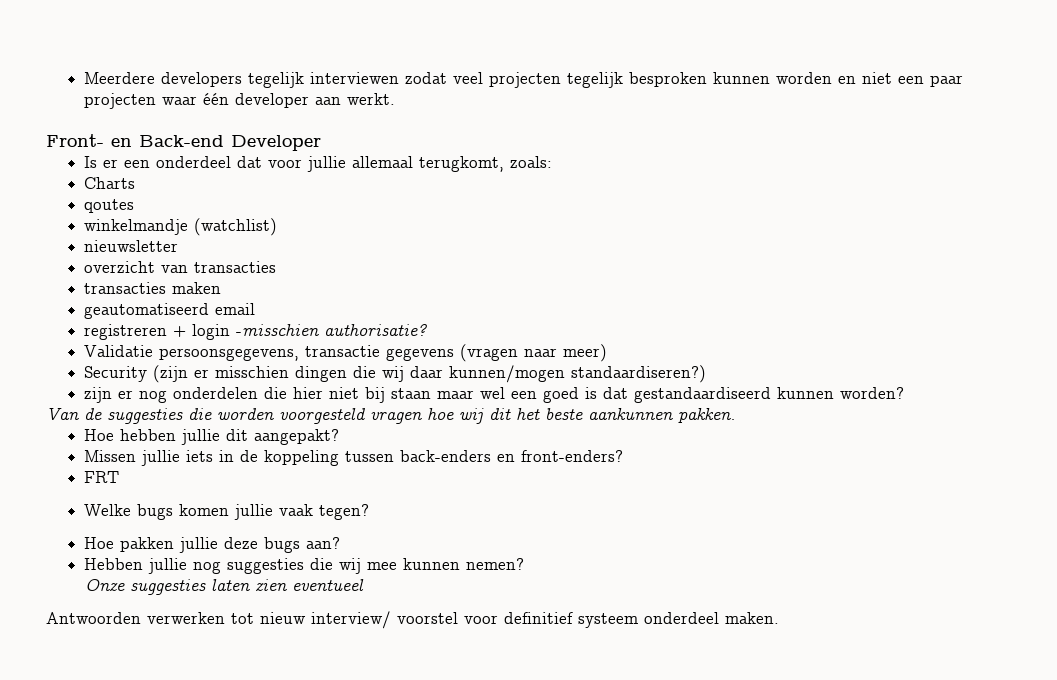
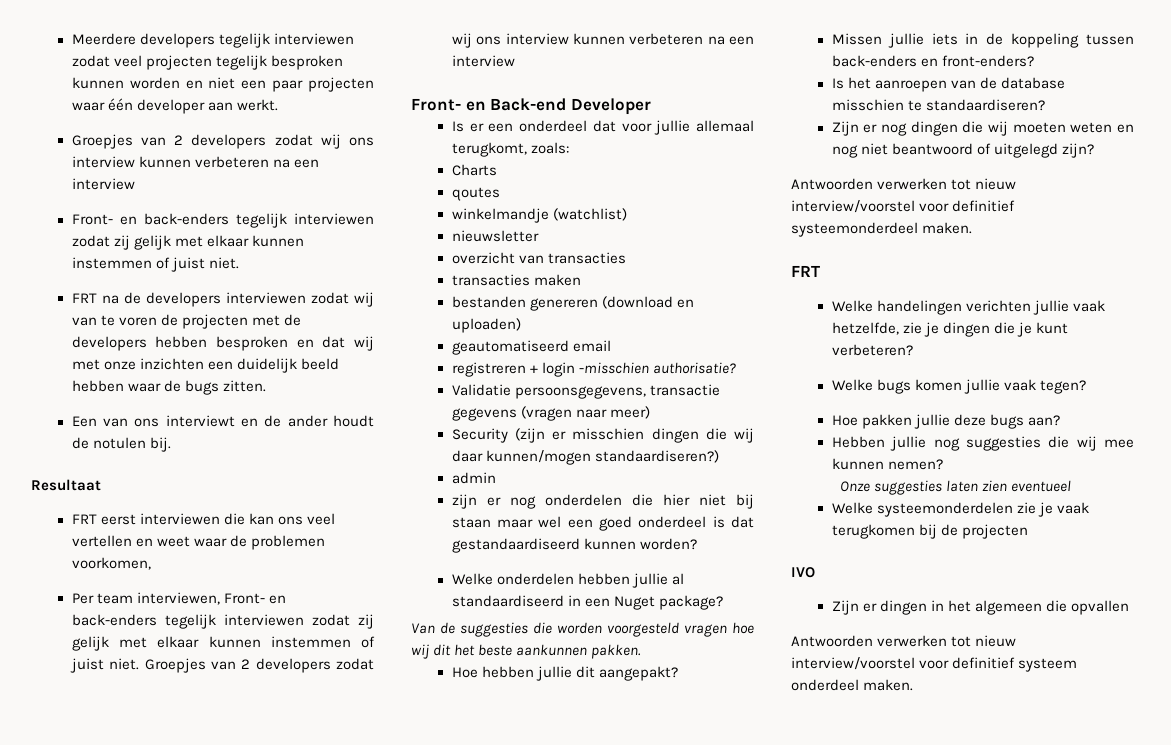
(395, 99) none -> [71,134,374,149] [71,156,319,168] [71,178,135,190] [71,213,375,228] [71,235,305,250] [71,257,239,272] [71,292,375,307] [71,314,302,329] [71,336,374,351] [71,358,340,373] [71,380,266,395] [71,415,374,427] [71,437,171,452] [31,479,101,491] [71,513,336,525] [71,535,326,550] [71,557,151,570] [71,592,286,605] [71,614,374,629] [71,636,376,651] [69,658,374,673] [451,33,754,48] [451,55,515,67] // Groepjes van 2 developers zodat wij ons interview kunnen verbeteren na een interview // Front- en back-enders tegelijk interviewen zodat zij gelijk met elkaar kunnen instemmen of juist niet. // FRT na de developers interviewen zodat wij van te voren de projecten met de developers hebben besproken en dat wij met onze inzichten een duidelijk beeld hebben waar de bugs zitten. // Een van ons interviewt en de ander houdt de notulen bij. // Resultaat // FRT eerst interviewen die kan ons veel vertellen en weet waar de problemen voorkomen, // Per team interviewen, Front- en back-enders tegelijk interviewen zodat zij gelijk met elkaar kunnen instemmen of juist niet. Groepjes van 2 developers zodat wij ons interview kunnen verbeteren na een interview
(221, 288) none -> [451,296,694,311] [451,318,521,333] // bestanden genereren (download en uploaden)
(706, 374) none -> [451,472,496,484] // admin
(579, 395) none -> [638,516,707,528] onderdeel
(904, 393) none -> [451,573,684,588] [451,595,723,610] // Welke onderdelen hebben jullie al standaardiseerd in een Nuget package?
[83,471,119,483] FRT -> [831,77,1066,92] [831,99,1045,111] [831,121,1134,136] [831,143,1095,158] [791,178,1017,190] [791,200,1016,213] [791,222,973,237] [791,265,820,277] [831,300,1105,315] [831,322,1069,337] [831,344,913,356] Is het aanroepen van de database misschien te standaardiseren? // Zijn er nog dingen die wij moeten weten en nog niet beantwoord of uitgelegd zijn? // Antwoorden verwerken tot nieuw interview/voorstel voor definitief systeemonderdeel maken. // FRT // Welke handelingen verichten jullie vaak hetzelfde, zie je dingen die je kunt verbeteren?
[46,611,458,629] // Antwoorden verwerken tot nieuw interview/ voorstel -> [831,502,1089,517] [831,524,1028,539] [791,567,815,578] [831,600,1130,615] [791,635,1017,647] [791,657,915,670] // Welke systeemonderdelen zie je vaak terugkomen bij de projecten // IVO // Zijn er dingen in het algemeen die opvallen // Antwoorden verwerken tot nieuw interview/voorstel

